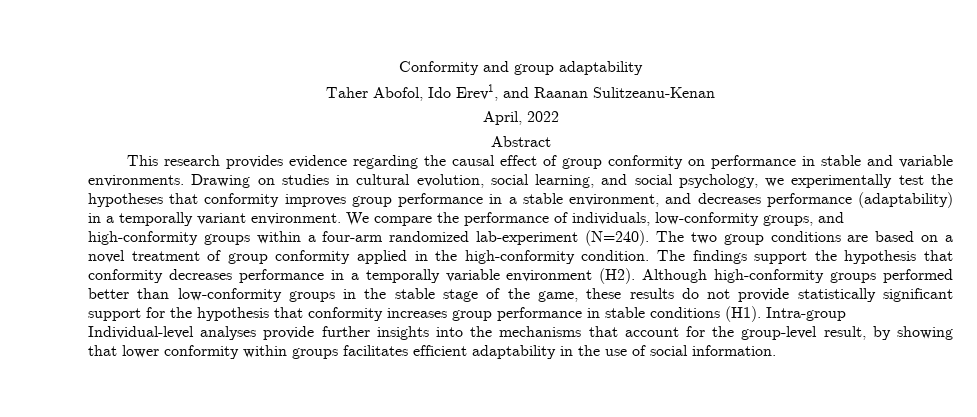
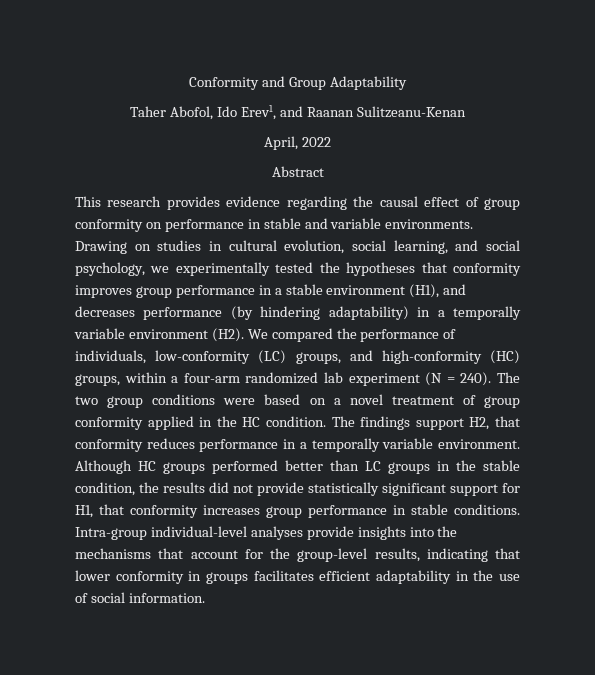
[514,61,643,75] group adaptability -> [288,76,407,90] Group Adaptability
[898,175,924,185] test -> [275,262,314,273] tested
[569,194,660,207] environment, -> [326,284,440,298] environment (H1),
[858,192,954,208] [88,212,432,226] (adaptability) in a temporally variant environment. We compare -> [230,306,521,320] [74,328,333,342] (by hindering adaptability) in a temporally variable environment (H2). We compared
(759, 219) none -> [258,350,287,364] (LC)
[203,234,250,245] groups -> [490,350,520,364] [75,374,120,386] (HC) groups,
[476,230,650,246] lab-experiment (N=240). -> [324,372,492,386] lab experiment (N = 240).
[847,235,869,242] are -> [223,398,256,405] were
[464,250,575,264] high-conformity -> [242,417,261,427] HC
[814,250,954,264] [88,269,232,283] the hypothesis that conformity decreases -> [469,416,521,430] [75,438,195,452] H2, that conformity reduces
[506,268,825,284] environment (H2). Although high-conformity -> [438,439,520,449] [75,460,156,474] environment. Although HC
[177,288,282,302] low-conformity -> [365,461,381,471] LC
[443,288,699,302] stage of the game, these results do -> [75,482,229,496] condition, the results did
[170,307,269,321] the hypothesis -> [75,505,93,518] H1,
[650,306,846,322] [88,326,194,339] conditions (H1). Intra-group Individual-level -> [454,504,520,515] [75,526,247,540] conditions. Intra-group individual-level
[321,326,370,337] further -> (354, 533) none
[823,326,954,340] result, by showing -> [374,548,488,562] results, indicating
[243,345,287,358] within -> [188,571,202,581] in

